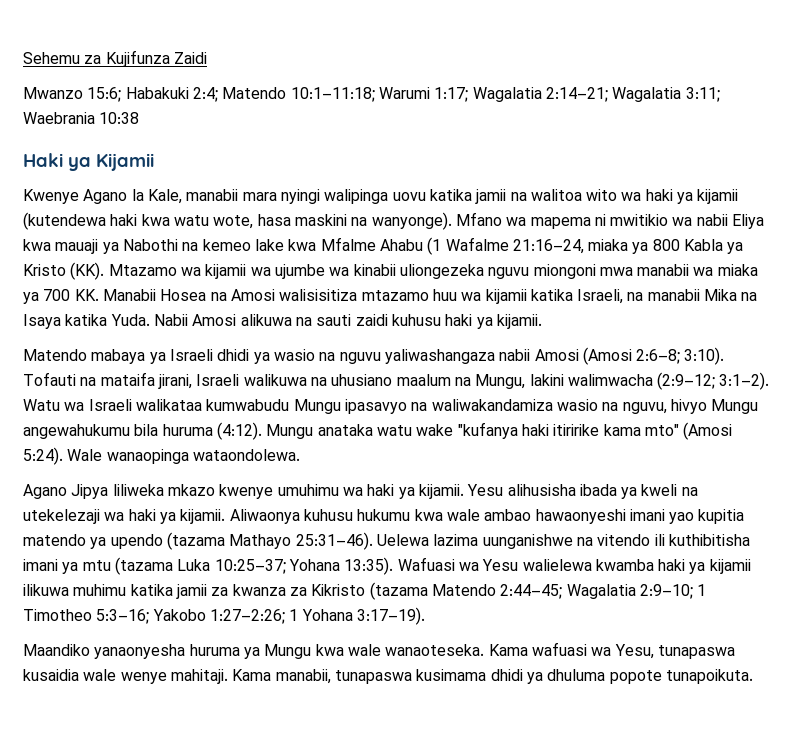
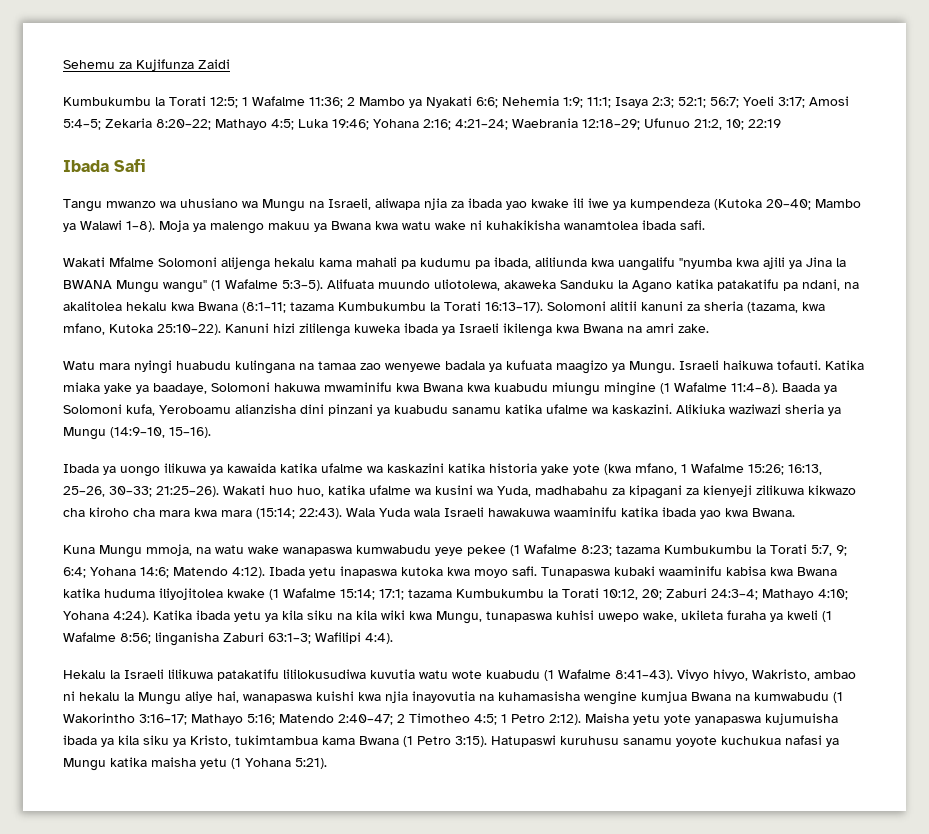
[23,87,720,102] [23,112,140,124] [23,153,154,171] [23,189,739,204] [23,212,765,230] [23,237,744,255] [23,262,758,280] [23,289,758,304] [23,314,542,329] [23,347,725,365] [23,372,770,390] [23,399,759,414] [23,422,733,440] [23,447,300,465] [23,484,698,499] [23,509,745,524] [23,532,750,550] [23,557,751,575] [23,582,707,600] [23,607,425,625] [23,642,735,659] [23,669,753,684] Mwanzo 15:6; Habakuki 2:4; Matendo 10:1–11:18; Warumi 1:17; Wagalatia 2:14–21; Wagalatia 3:11; Waebrania 10:38 // Haki ya Kijamii // Kwenye Agano la Kale, manabii mara nyingi walipinga uovu katika jamii na walitoa wito wa haki ya kijamii (kutendewa haki kwa watu wote, hasa maskini na wanyonge). Mfano wa mapema ni mwitikio wa nabii Eliya kwa mauaji ya Nabothi na kemeo lake kwa Mfalme Ahabu (1 Wafalme 21:16–24, miaka ya 800 Kabla ya Kristo (KK). Mtazamo wa kijamii wa ujumbe wa kinabii uliongezeka nguvu miongoni mwa manabii wa miaka ya 700 KK. Manabii Hosea na Amosi walisisitiza mtazamo huu wa kijamii katika Israeli, na manabii Mika na Isaya katika Yuda. Nabii Amosi alikuwa na sauti zaidi kuhusu haki ya kijamii. // Matendo mabaya ya Israeli dhidi ya wasio na nguvu yaliwashangaza nabii Amosi (Amosi 2:6–8; 3:10). Tofauti na mataifa jirani, Israeli walikuwa na uhusiano maalum na Mungu, lakini walimwacha (2:9–12; 3:1–2). Watu wa Israeli walikataa kumwabudu Mungu ipasavyo na waliwakandamiza wasio na nguvu, hivyo Mungu angewahukumu bila huruma (4:12). Mungu anataka watu wake "kufanya haki itiririke kama mto" (Amosi 5:24). Wale wanaopinga wataondolewa. // Agano Jipya liliweka mkazo kwenye umuhimu wa haki ya kijamii. Yesu alihusisha ibada ya kweli na utekelezaji wa haki ya kijamii. Aliwaonya kuhusu hukumu kwa wale ambao hawaonyeshi imani yao kupitia matendo ya upendo (tazama Mathayo 25:31–46). Uelewa lazima uunganishwe na vitendo ili kuthibitisha imani ya mtu (tazama Luka 10:25–37; Yohana 13:35). Wafuasi wa Yesu walielewa kwamba haki ya kijamii ilikuwa muhimu katika jamii za kwanza za Kikristo (tazama Matendo 2:44–45; Wagalatia 2:9–10; 1 Timotheo 5:3–16; Yakobo 1:27–2:26; 1 Yohana 3:17–19). // Maandiko yanaonyesha huruma ya Mungu kwa wale wanaoteseka. Kama wafuasi wa Yesu, tunapaswa kusaidia wale wenye mahitaji. Kama manabii, tunapaswa kusimama dhidi ya dhuluma popote tunapoikuta. -> [63,96,849,108] [63,118,781,130] [63,159,145,172] [63,198,861,212] [63,220,705,234] [63,257,846,271] [63,279,859,293] [63,301,825,313] [63,323,709,337] [63,360,864,374] [63,382,837,396] [63,404,841,416] [63,427,211,440] [63,463,822,477] [63,485,856,499] [63,507,795,519] [63,544,847,558] [63,566,837,578] [63,588,848,600] [63,610,832,624] [63,632,393,646] [63,669,856,681] [63,691,843,705] [63,713,838,725] [63,735,839,747] [63,757,327,771] Kumbukumbu la Torati 12:5; 1 Wafalme 11:36; 2 Mambo ya Nyakati 6:6; Nehemia 1:9; 11:1; Isaya 2:3; 52:1; 56:7; Yoeli 3:17; Amosi 5:4–5; Zekaria 8:20–22; Mathayo 4:5; Luka 19:46; Yohana 2:16; 4:21–24; Waebrania 12:18–29; Ufunuo 21:2, 10; 22:19 // Ibada Safi // Tangu mwanzo wa uhusiano wa Mungu na Israeli, aliwapa njia za ibada yao kwake ili iwe ya kumpendeza (Kutoka 20–40; Mambo ya Walawi 1–8). Moja ya malengo makuu ya Bwana kwa watu wake ni kuhakikisha wanamtolea ibada safi. // Wakati Mfalme Solomoni alijenga hekalu kama mahali pa kudumu pa ibada, aliliunda kwa uangalifu "nyumba kwa ajili ya Jina la BWANA Mungu wangu" (1 Wafalme 5:3–5). Alifuata muundo uliotolewa, akaweka Sanduku la Agano katika patakatifu pa ndani, na akalitolea hekalu kwa Bwana (8:1–11; tazama Kumbukumbu la Torati 16:13–17). Solomoni alitii kanuni za sheria (tazama, kwa mfano, Kutoka 25:10–22). Kanuni hizi zililenga kuweka ibada ya Israeli ikilenga kwa Bwana na amri zake. // Watu mara nyingi huabudu kulingana na tamaa zao wenyewe badala ya kufuata maagizo ya Mungu. Israeli haikuwa tofauti. Katika miaka yake ya baadaye, Solomoni hakuwa mwaminifu kwa Bwana kwa kuabudu miungu mingine (1 Wafalme 11:4–8). Baada ya Solomoni kufa, Yeroboamu alianzisha dini pinzani ya kuabudu sanamu katika ufalme wa kaskazini. Alikiuka waziwazi sheria ya Mungu (14:9–10, 15–16). // Ibada ya uongo ilikuwa ya kawaida katika ufalme wa kaskazini katika historia yake yote (kwa mfano, 1 Wafalme 15:26; 16:13, 25–26, 30–33; 21:25–26). Wakati huo huo, katika ufalme wa kusini wa Yuda, madhabahu za kipagani za kienyeji zilikuwa kikwazo cha kiroho cha mara kwa mara (15:14; 22:43). Wala Yuda wala Israeli hawakuwa waaminifu katika ibada yao kwa Bwana. // Kuna Mungu mmoja, na watu wake wanapaswa kumwabudu yeye pekee (1 Wafalme 8:23; tazama Kumbukumbu la Torati 5:7, 9; 6:4; Yohana 14:6; Matendo 4:12). Ibada yetu inapaswa kutoka kwa moyo safi. Tunapaswa kubaki waaminifu kabisa kwa Bwana katika huduma iliyojitolea kwake (1 Wafalme 15:14; 17:1; tazama Kumbukumbu la Torati 10:12, 20; Zaburi 24:3–4; Mathayo 4:10; Yohana 4:24). Katika ibada yetu ya kila siku na kila wiki kwa Mungu, tunapaswa kuhisi uwepo wake, ukileta furaha ya kweli (1 Wafalme 8:56; linganisha Zaburi 63:1–3; Wafilipi 4:4). // Hekalu la Israeli lilikuwa patakatifu lililokusudiwa kuvutia watu wote kuabudu (1 Wafalme 8:41–43). Vivyo hivyo, Wakristo, ambao ni hekalu la Mungu aliye hai, wanapaswa kuishi kwa njia inayovutia na kuhamasisha wengine kumjua Bwana na kumwabudu (1 Wakorintho 3:16–17; Mathayo 5:16; Matendo 2:40–47; 2 Timotheo 4:5; 1 Petro 2:12). Maisha yetu yote yanapaswa kujumuisha ibada ya kila siku ya Kristo, tukimtambua kama Bwana (1 Petro 3:15). Hatupaswi kuruhusu sanamu yoyote kuchukua nafasi ya Mungu katika maisha yetu (1 Yohana 5:21).

